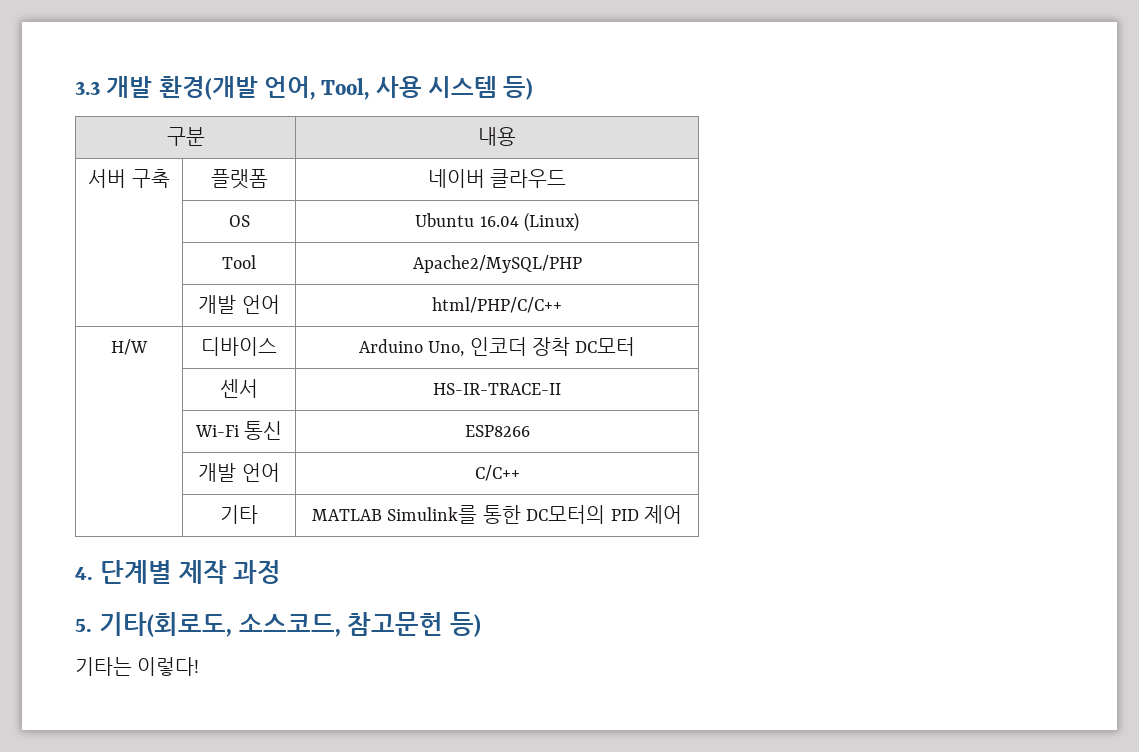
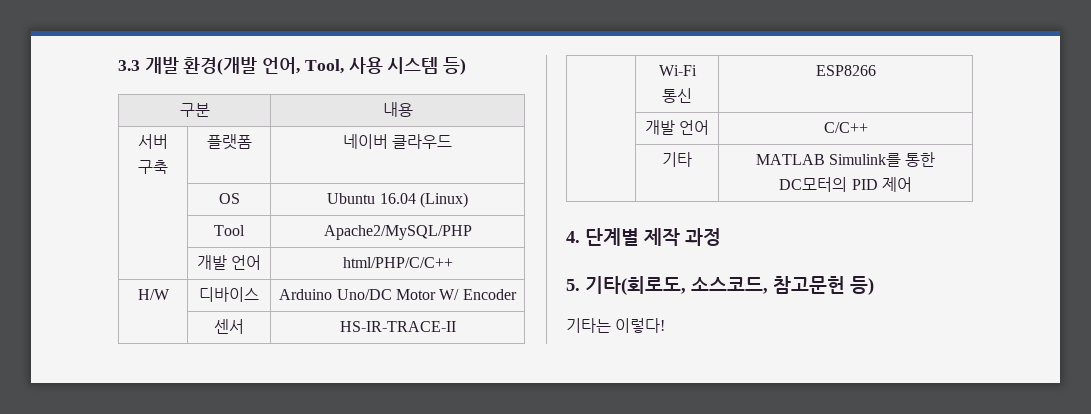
[428,337,636,357] Uno, 인코더 장착 DC모터 -> [336,289,517,300] Uno/DC Motor W/ Encoder

